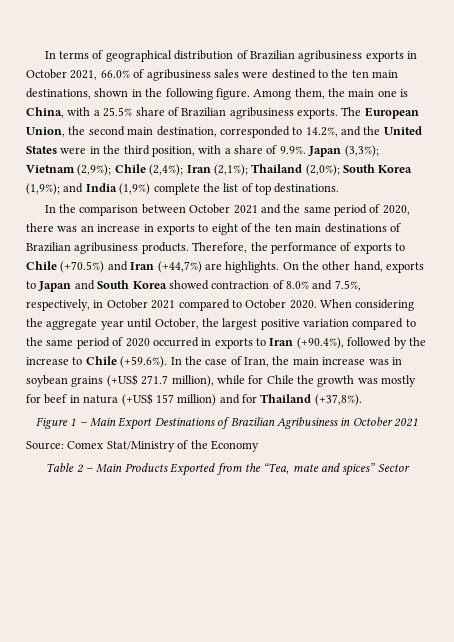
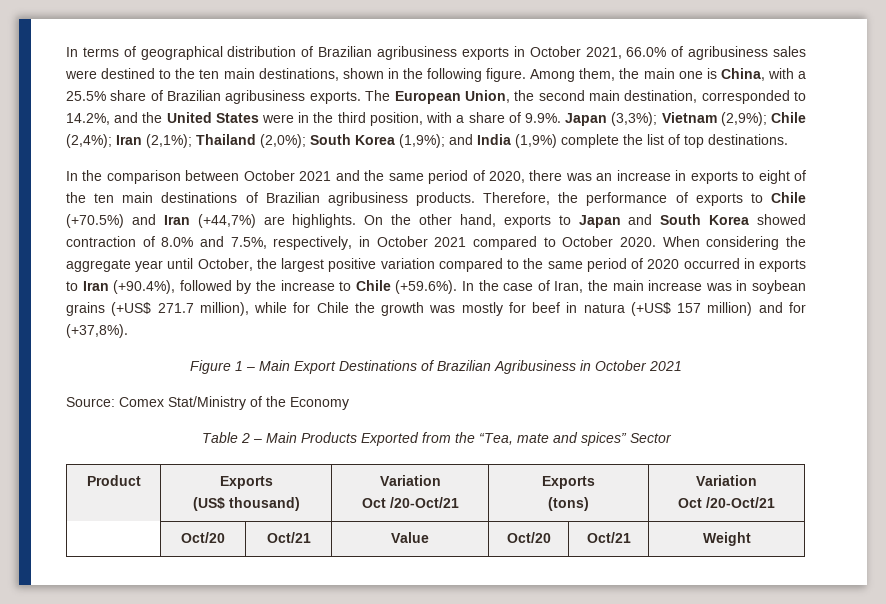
[260,394,312,403] Thailand -> (807, 307) none
(410, 468) none -> [86,475,141,486] [219,476,273,489] [192,497,300,511] [379,475,441,486] [361,497,459,508] [542,476,595,489] [548,497,589,511] [696,475,757,486] [678,497,775,508] [181,532,225,543] [266,532,311,543] [391,532,429,543] [506,532,551,543] [586,532,631,543] [702,532,751,546] // Product | Exports // (US$ thousand) | Variation // Oct /20-Oct/21 | Exports // (tons) | Variation // Oct /20-Oct/21 // | Oct/20 | Oct/21 | Value | Oct/20 | Oct/21 | Weight

